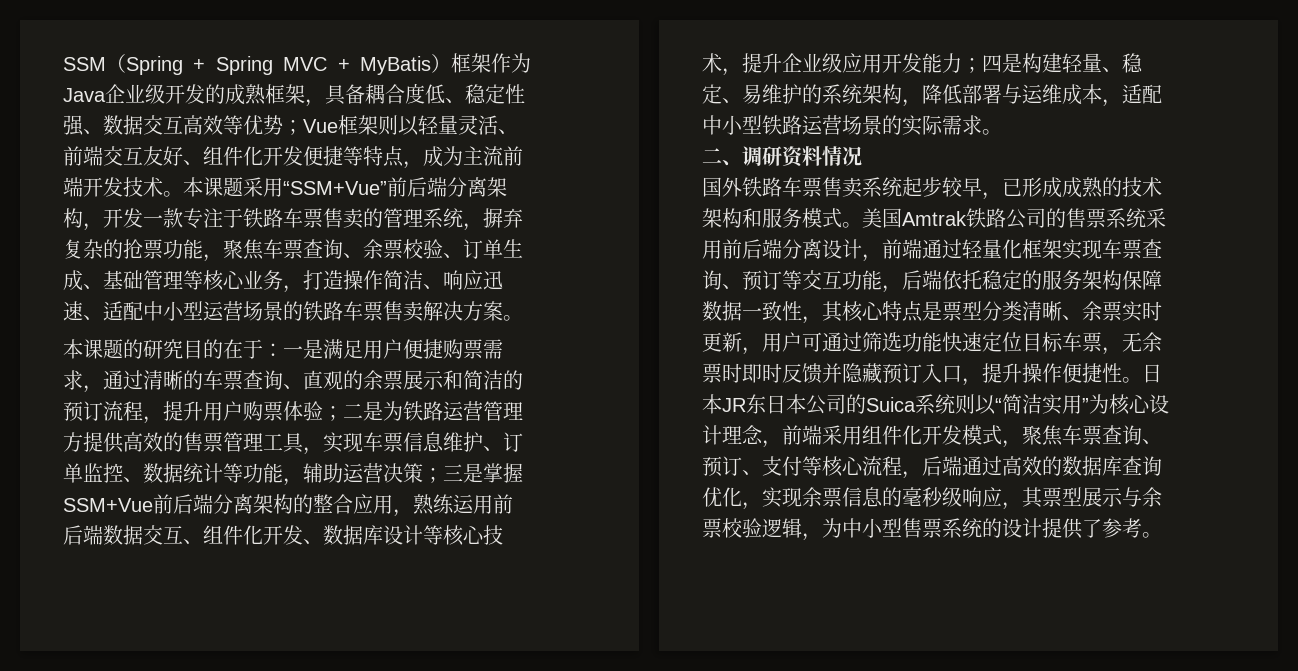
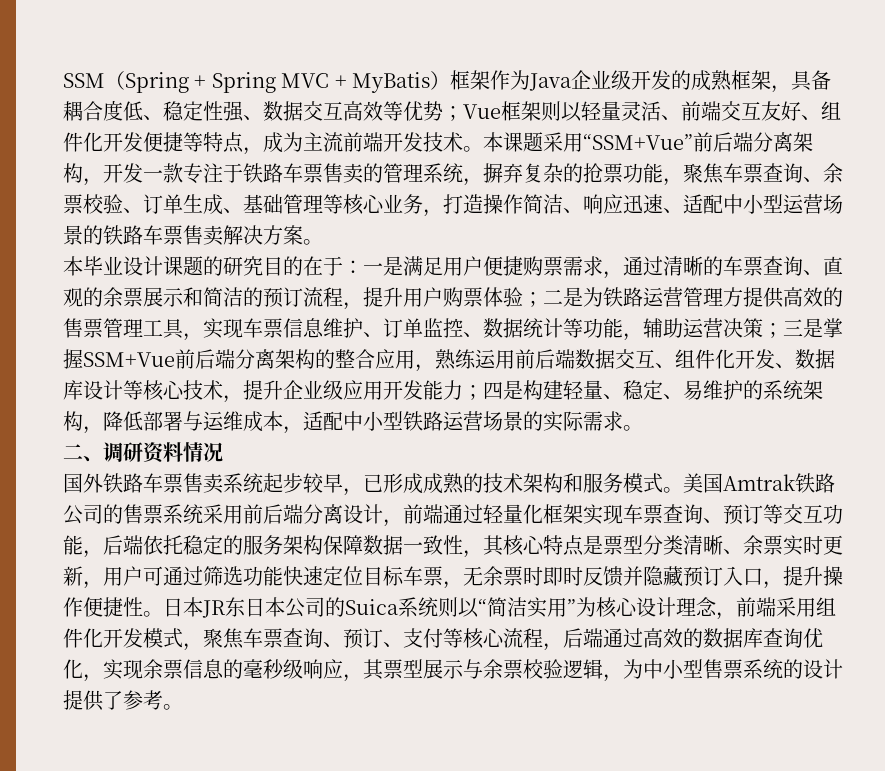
(83, 349) none -> [83,256,163,276] 毕业设计

